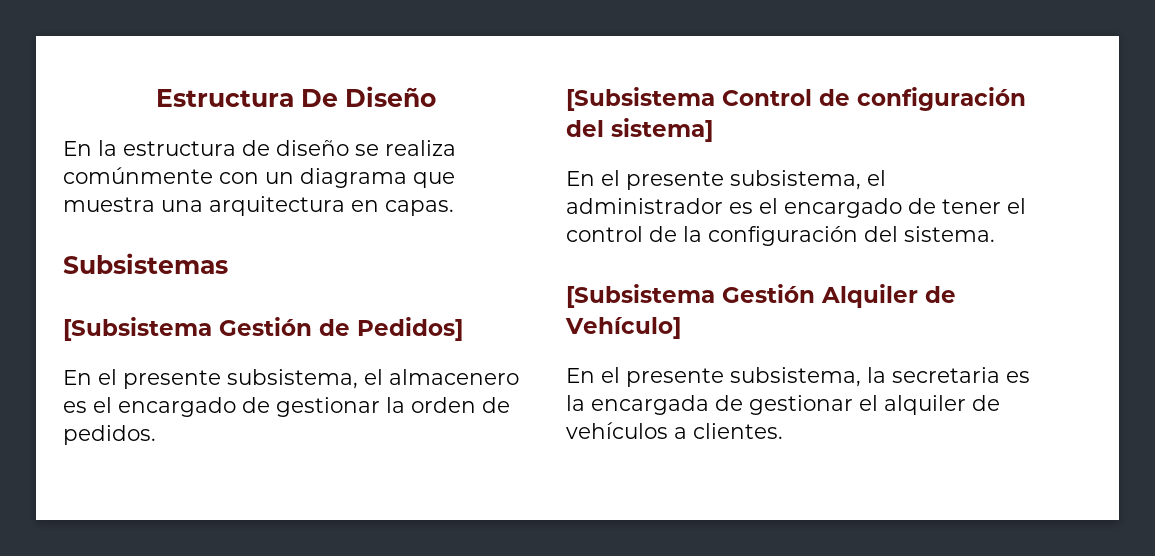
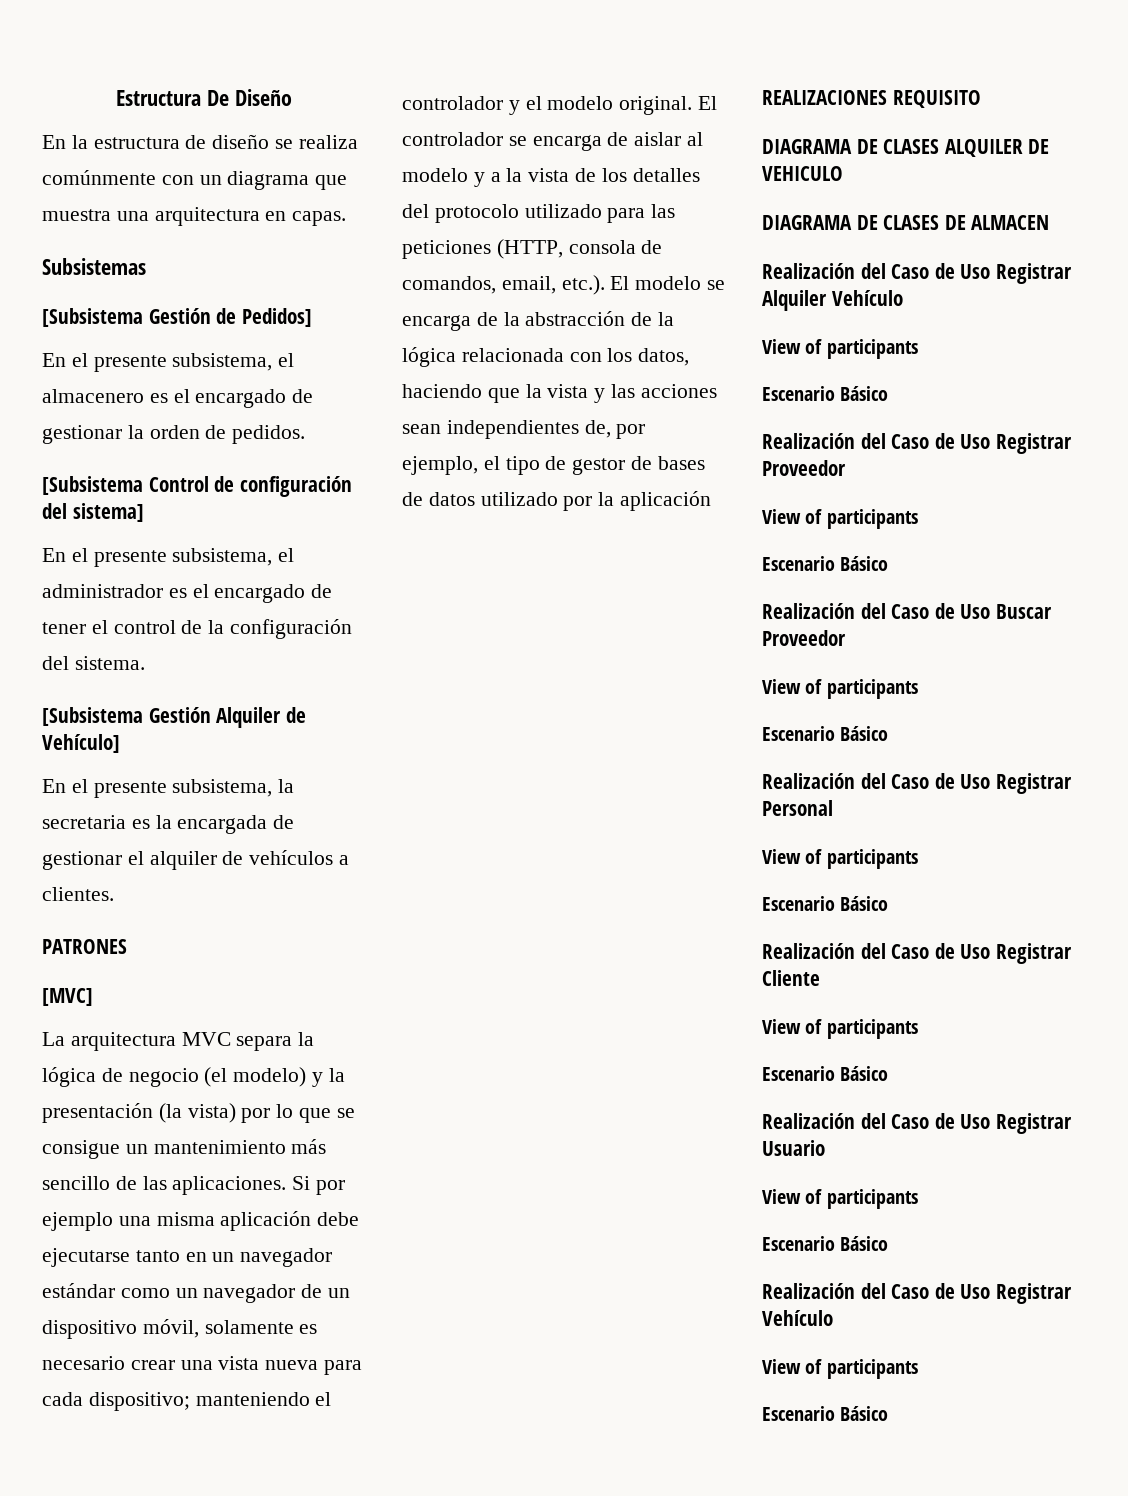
(783, 431) none -> [42,939,127,954] [42,988,93,1006] [42,1032,315,1051] [42,1067,345,1087] [42,1103,355,1123] [42,1139,327,1159] [42,1176,346,1195] [42,1211,360,1231] [42,1248,333,1267] [42,1283,351,1303] [42,1319,318,1339] [42,1356,363,1375] [42,1392,332,1411] [402,96,718,115] [402,132,704,151] [402,168,700,187] [402,204,676,223] [402,239,663,259] [402,275,726,295] [402,311,675,331] [402,347,690,367] [402,384,717,403] [402,420,646,439] [402,456,705,475] [402,491,712,511] [762,90,981,108] [762,139,1050,157] [762,166,843,181] [762,215,1050,230] [762,263,1072,284] [762,290,903,311] [762,339,918,359] [762,386,889,401] [762,433,1072,454] [762,460,846,476] [762,509,918,529] [762,556,889,571] [762,603,1052,619] [762,630,846,646] [762,679,918,699] [762,726,889,741] [762,773,1072,794] [762,800,833,816] [762,849,918,869] [762,896,889,911] [762,943,1072,964] [762,970,820,986] [762,1019,918,1039] [762,1066,889,1081] [762,1113,1072,1134] [762,1140,825,1156] [762,1189,918,1209] [762,1236,889,1251] [762,1283,1072,1304] [762,1310,833,1326] [762,1359,918,1379] [762,1406,889,1421] // PATRONES // [MVC] // La arquitectura MVC separa la lógica de negocio (el modelo) y la presentación (la vista) por lo que se consigue un mantenimiento más sencillo de las aplicaciones. Si por ejemplo una misma aplicación debe ejecutarse tanto en un navegador estándar como un navegador de un dispositivo móvil, solamente es necesario crear una vista nueva para cada dispositivo; manteniendo el controlador y el modelo original. El controlador se encarga de aislar al modelo y a la vista de los detalles del protocolo utilizado para las peticiones (HTTP, consola de comandos, email, etc.). El modelo se encarga de la abstracción de la lógica relacionada con los datos, haciendo que la vista y las acciones sean independientes de, por ejemplo, el tipo de gestor de bases de datos utilizado por la aplicación // REALIZACIONES REQUISITO // DIAGRAMA DE CLASES ALQUILER DE VEHICULO // DIAGRAMA DE CLASES DE ALMACEN // Realización del Caso de Uso Registrar Alquiler Vehículo // View of participants // Escenario Básico // Realización del Caso de Uso Registrar Proveedor // View of participants // Escenario Básico // Realización del Caso de Uso Buscar Proveedor // View of participants // Escenario Básico // Realización del Caso de Uso Registrar Personal // View of participants // Escenario Básico // Realización del Caso de Uso Registrar Cliente // View of participants // Escenario Básico // Realización del Caso de Uso Registrar Usuario // View of participants // Escenario Básico // Realización del Caso de Uso Registrar Vehículo // View of participants // Escenario Básico

